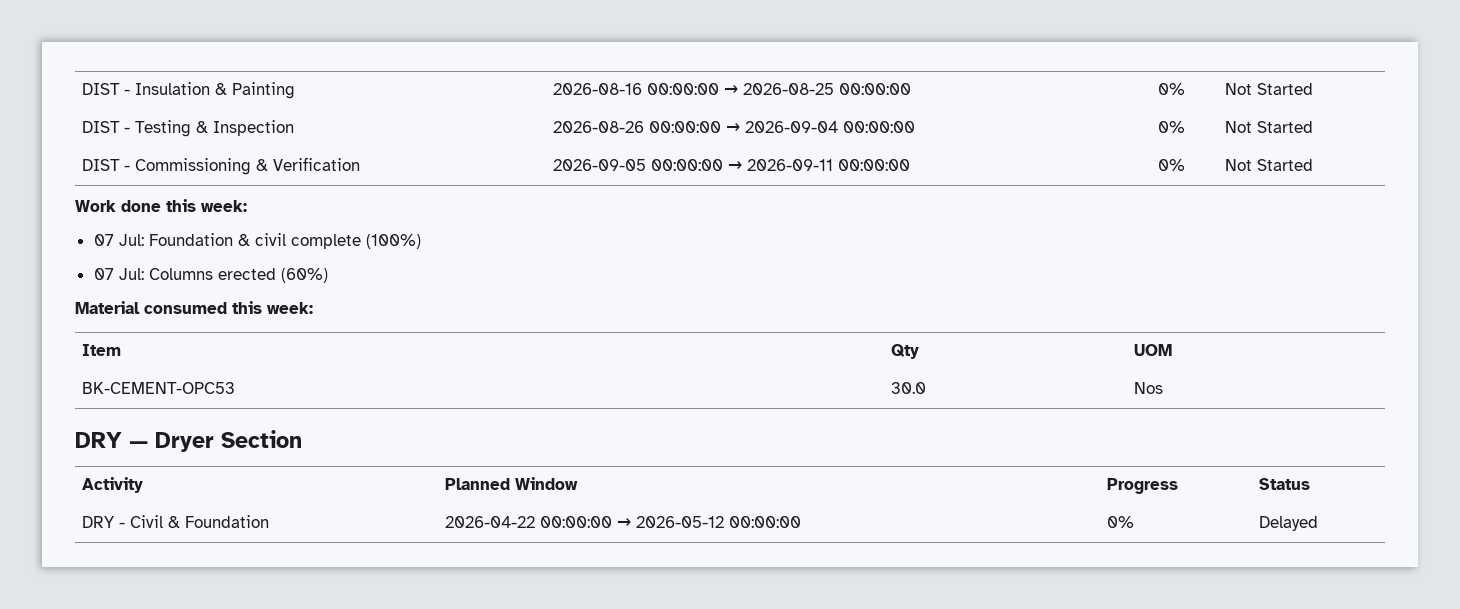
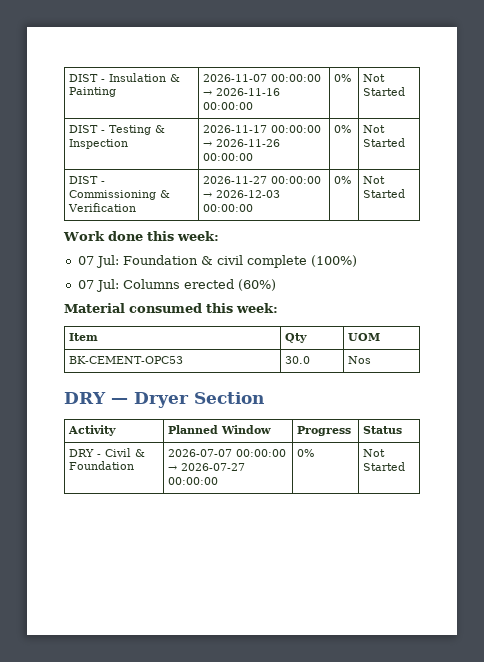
[553,83,835,95] 2026-08-16 00:00:00 → 2026-08-25 -> [203,74,322,82] [203,88,281,96] 2026-11-07 00:00:00 → 2026-11-16
[553,121,839,133] 2026-08-26 00:00:00 → 2026-09-04 -> [203,125,322,133] [203,139,281,147] 2026-11-17 00:00:00 → 2026-11-26
[553,159,834,171] 2026-09-05 00:00:00 → 2026-09-11 -> [203,176,322,184] [203,190,281,198] 2026-11-27 00:00:00 → 2026-12-03
[445,516,802,528] [1107,516,1135,528] [1259,516,1319,531] 2026-04-22 00:00:00 → 2026-05-12 00:00:00 | 0% | Delayed -> [168,449,287,457] [168,463,246,471] [168,477,219,485] [297,449,315,457] [363,449,386,457] [363,462,406,471] 2026-07-07 00:00:00 → 2026-07-27 00:00:00 | 0% | Not Started

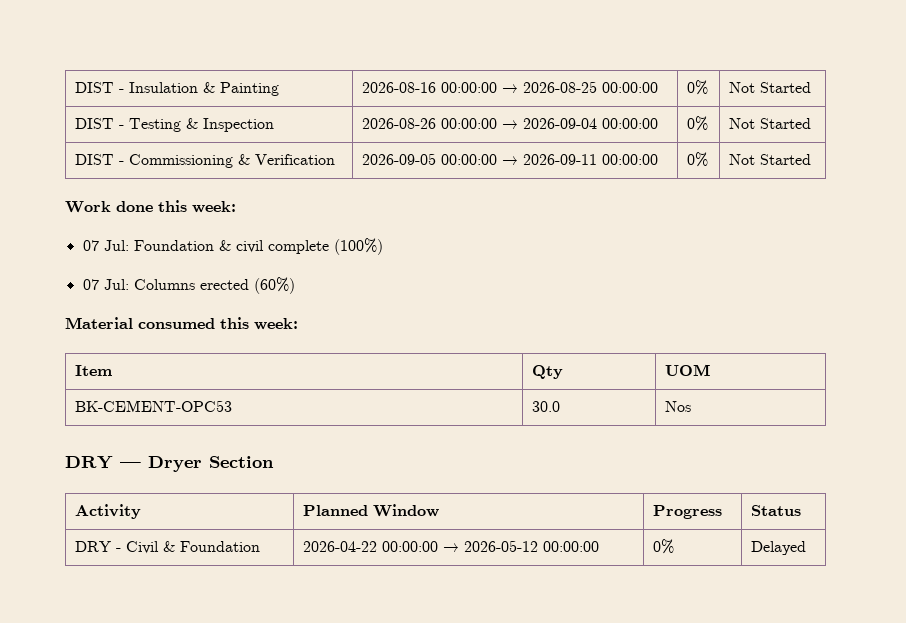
[203,74,322,82] [203,88,281,96] 2026-11-07 00:00:00 → 2026-11-16 -> [361,81,597,93] 2026-08-16 00:00:00 → 2026-08-25
[203,125,322,133] [203,139,281,147] 2026-11-17 00:00:00 → 2026-11-26 -> [361,118,597,129] 2026-08-26 00:00:00 → 2026-09-04
[203,176,322,184] [203,190,281,198] 2026-11-27 00:00:00 → 2026-12-03 -> [361,153,597,165] 2026-09-05 00:00:00 → 2026-09-11
[168,449,287,457] [168,463,246,471] [168,477,219,485] [297,449,315,457] [363,449,386,457] [363,462,406,471] 2026-07-07 00:00:00 → 2026-07-27 00:00:00 | 0% | Not Started -> [302,540,599,552] [652,539,674,554] [750,541,806,555] 2026-04-22 00:00:00 → 2026-05-12 00:00:00 | 0% | Delayed

